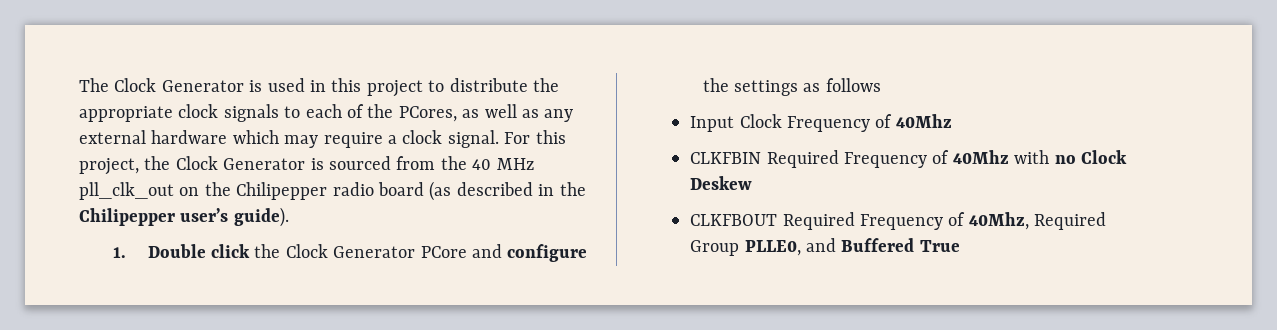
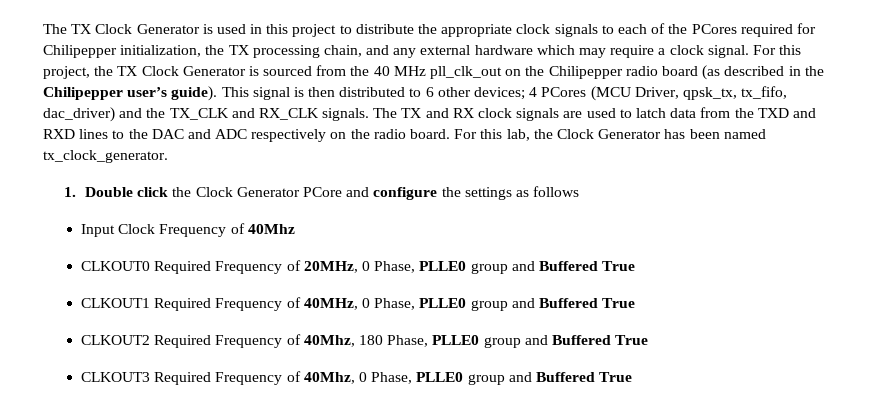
[79,78,109,92] The -> [43,24,92,34] The TX
[398,104,539,122] PCores, as well as -> [691,23,816,37] [43,45,390,58] PCores required for Chilipepper initialization, the TX processing chain, and
(171, 163) none -> [117,66,138,76] TX
(289, 217) none -> [221,86,788,101] [43,107,816,122] [43,129,766,142] [43,150,168,163] This signal is then distributed to 6 other devices; 4 PCores (MCU Driver, qpsk_tx, tx_fifo, dac_driver) and the TX_CLK and RX_CLK signals. The TX and RX clock signals are used to latch data from the TXD and RXD lines to the DAC and ADC respectively on the radio board. For this lab, the Clock Generator has been named tx_clock_generator.
[690,150,1128,168] [690,176,753,190] [690,212,1107,230] [690,240,801,256] CLKFBIN Required Frequency of 40Mhz with no Clock Deskew // CLKFBOUT Required Frequency of 40Mhz, Required Group PLLE0, -> [81,260,636,274] [81,297,636,311] [81,334,649,348] [81,371,505,385] CLKOUT0 Required Frequency of 20MHz, 0 Phase, PLLE0 group and Buffered True // CLKOUT1 Required Frequency of 40MHz, 0 Phase, PLLE0 group and Buffered True // CLKOUT2 Required Frequency of 40Mhz, 180 Phase, PLLE0 group and Buffered True // CLKOUT3 Required Frequency of 40Mhz, 0 Phase, PLLE0 group

